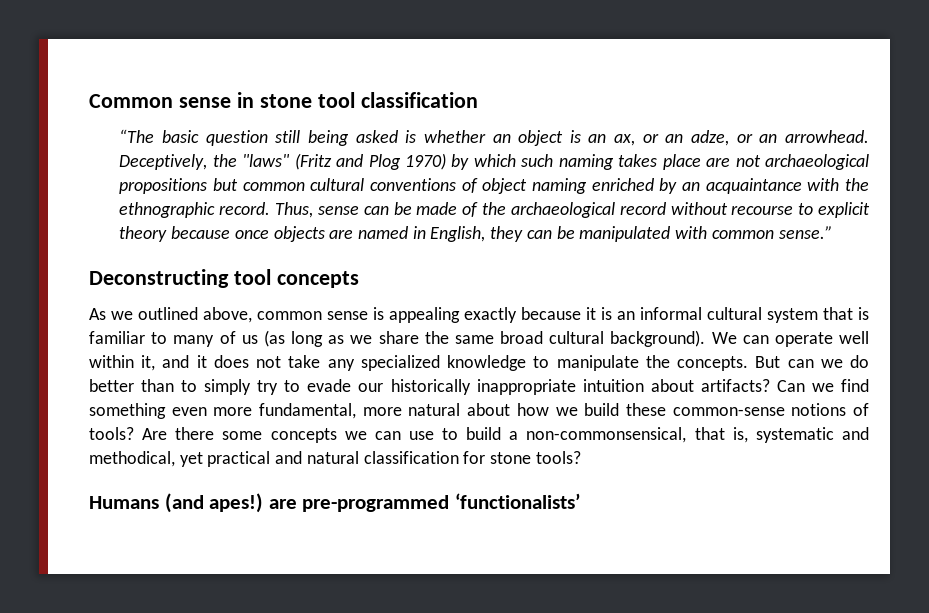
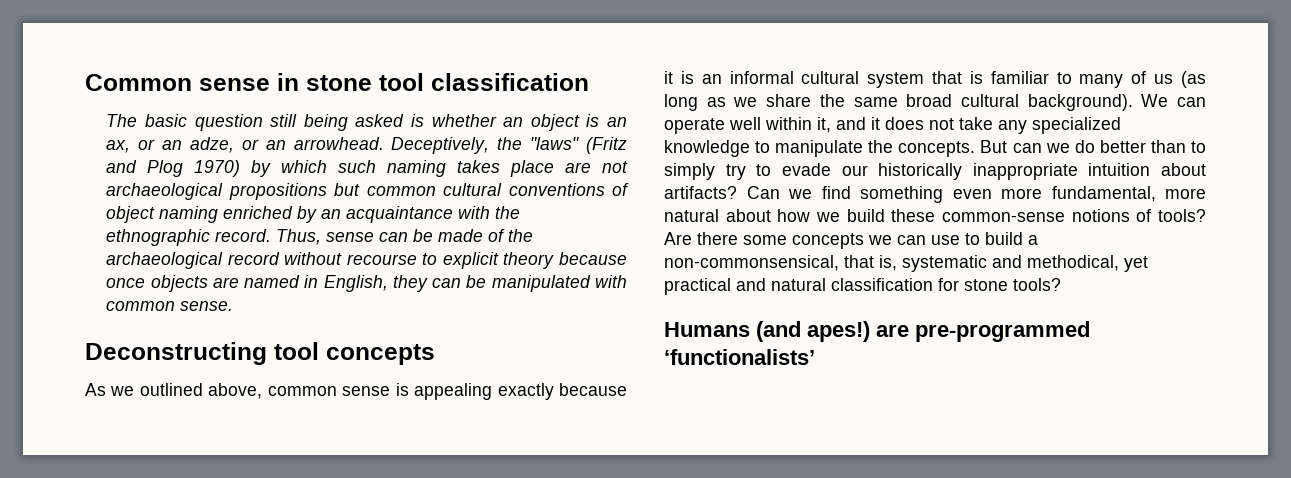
[119,129,155,143] “The -> [106,114,138,127] The
[778,226,833,239] sense.” -> [180,301,234,311] sense.

